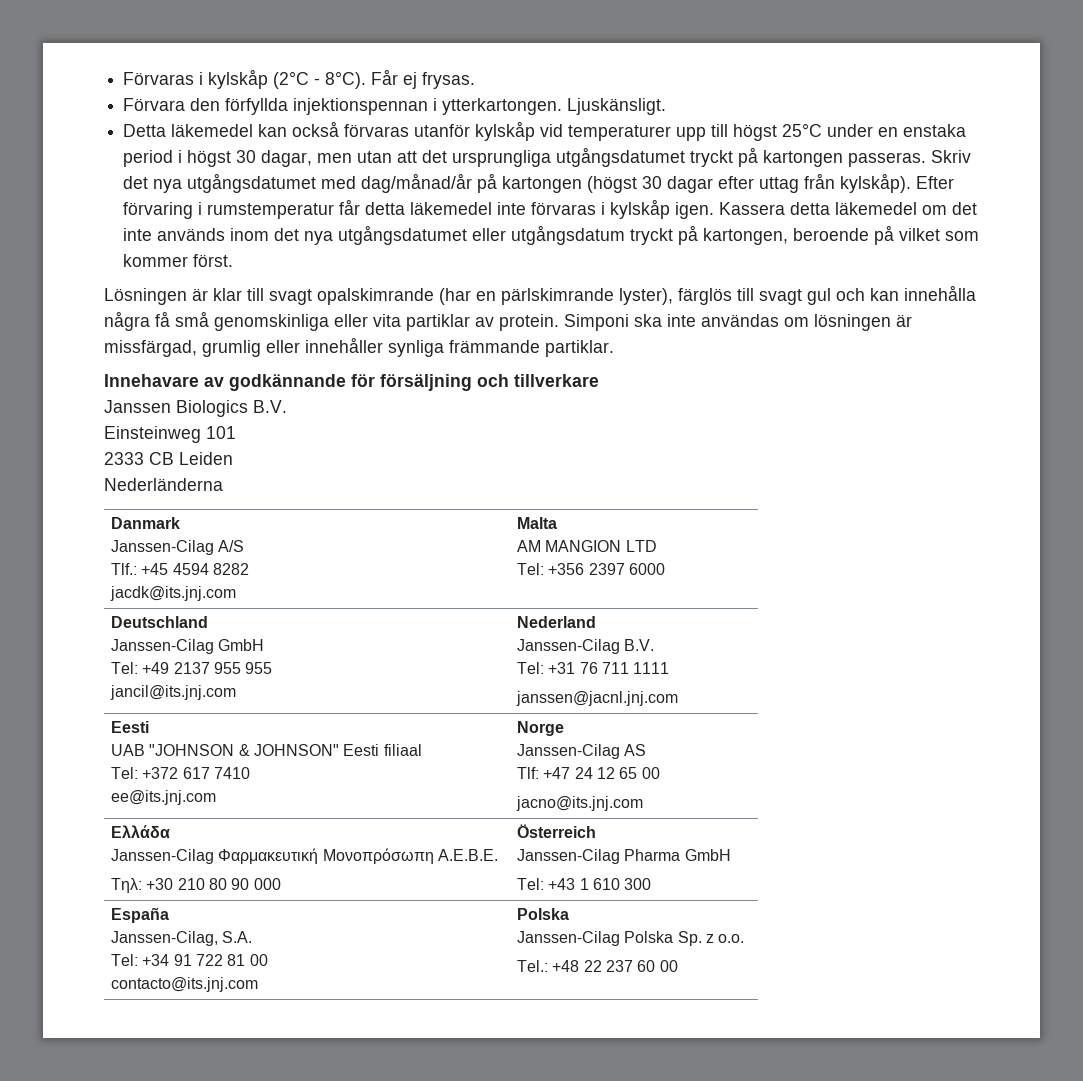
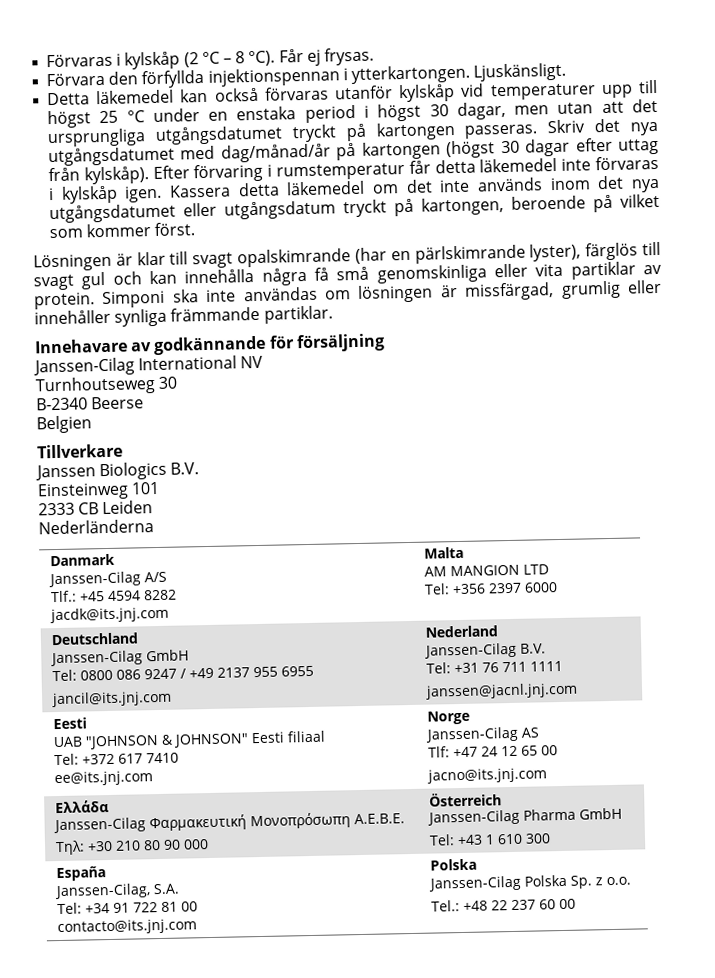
[273,71,367,89] (2°C - 8°C). -> [183,50,276,68] (2 °C – 8 °C).
[782,123,823,137] 25°C -> [99,110,145,124] 25 °C
[477,374,599,387] och tillverkare -> [33,355,264,377] [35,376,178,396] [36,396,145,411] [36,415,92,434] [37,443,123,459] // Janssen-Cilag International NV // Turnhoutseweg 30 // B-2340 Beerse // Belgien // Tillverkare
(139, 668) none -> [79,668,186,681] 0800 086 9247 /
[245,662,273,674] 955 -> [280,665,314,677] 6955

